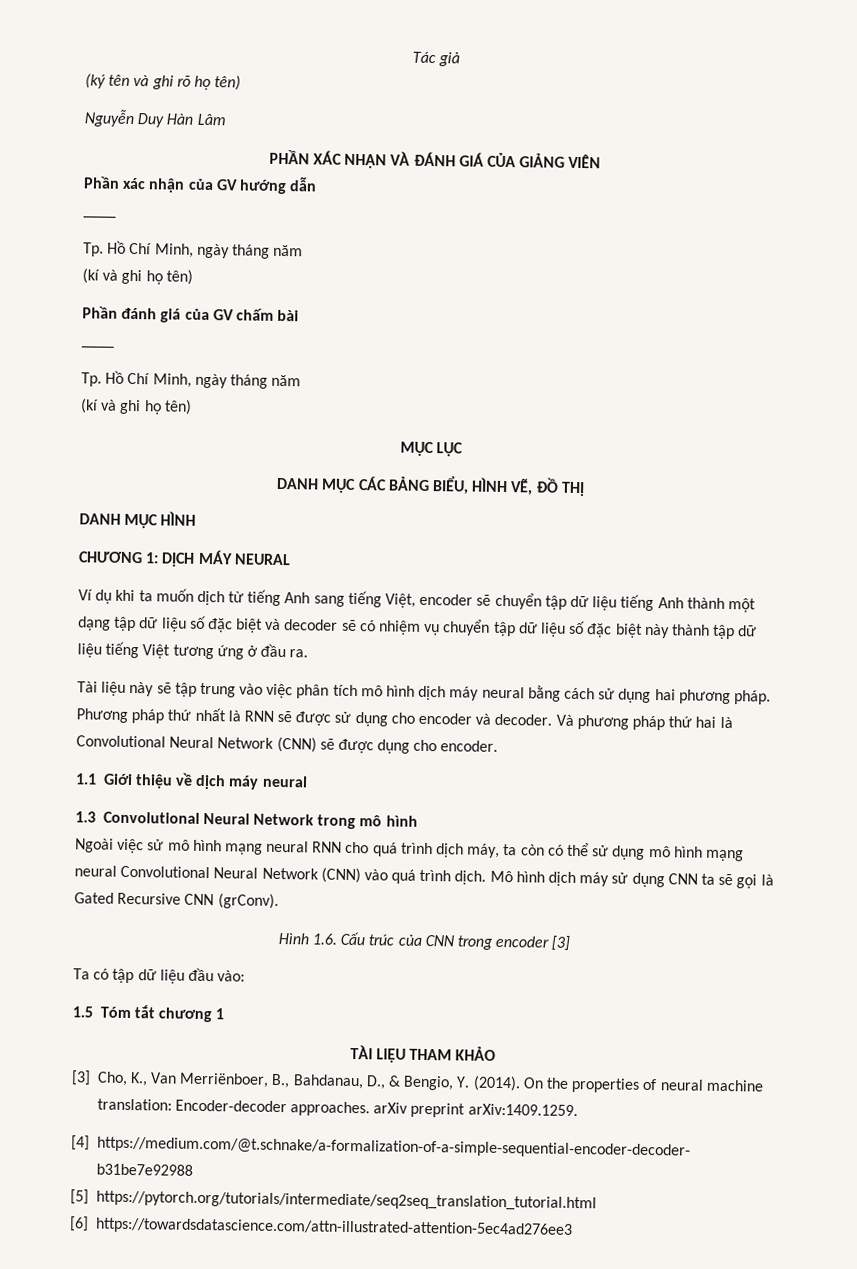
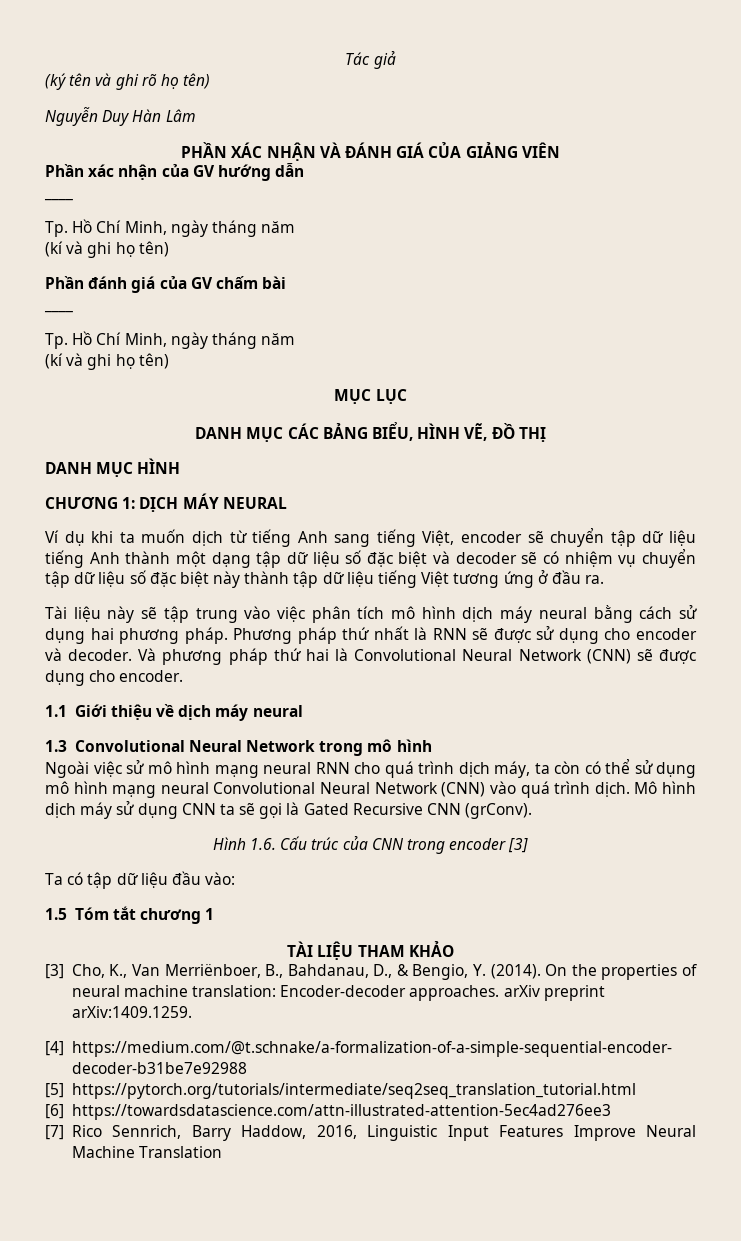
(573, 1227) none -> [45,1125,696,1141] [71,1146,222,1158] // [7] Rico Sennrich, Barry Haddow, 2016, Linguistic Input Features Improve Neural Machine Translation

